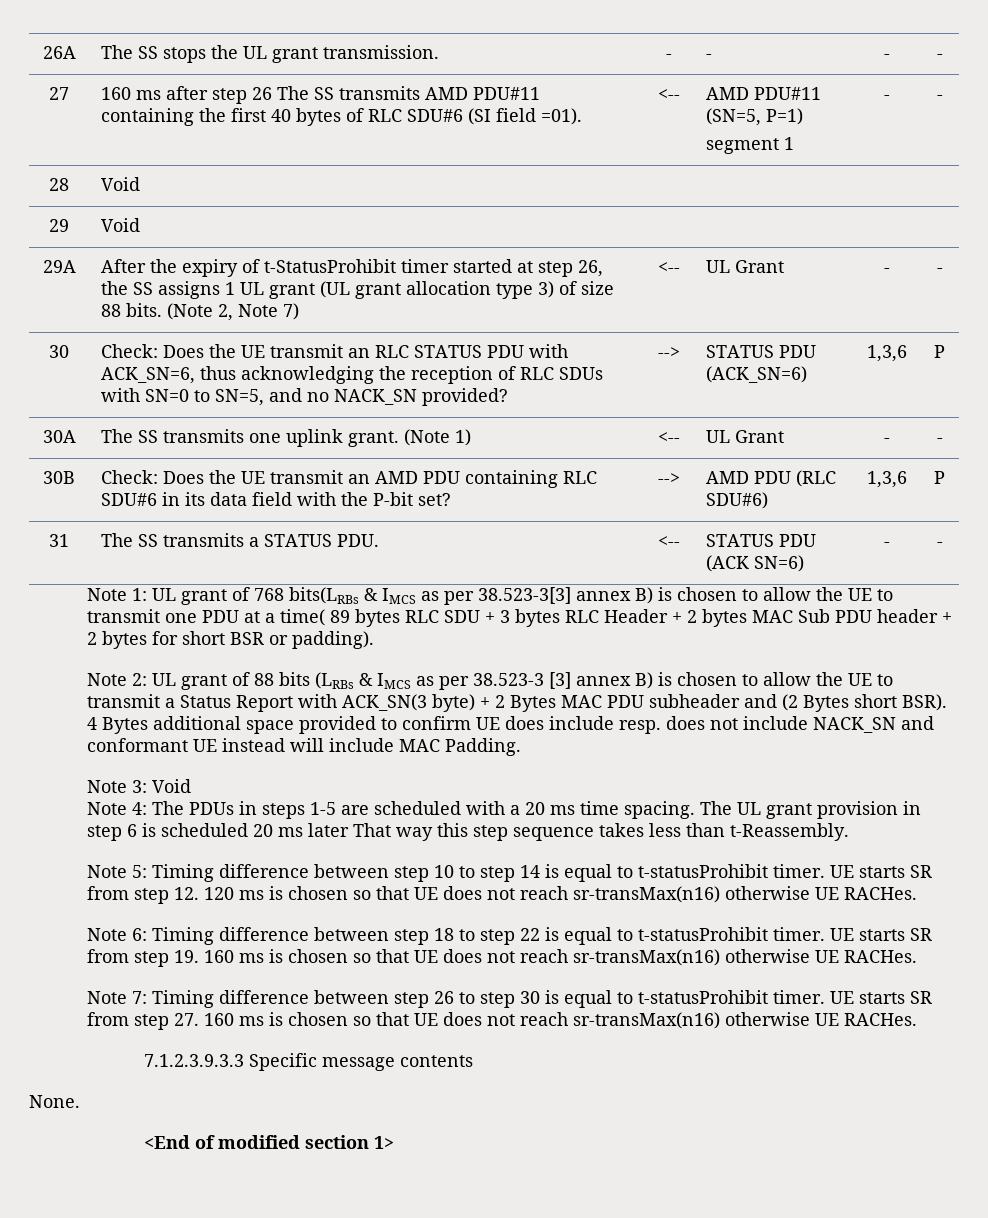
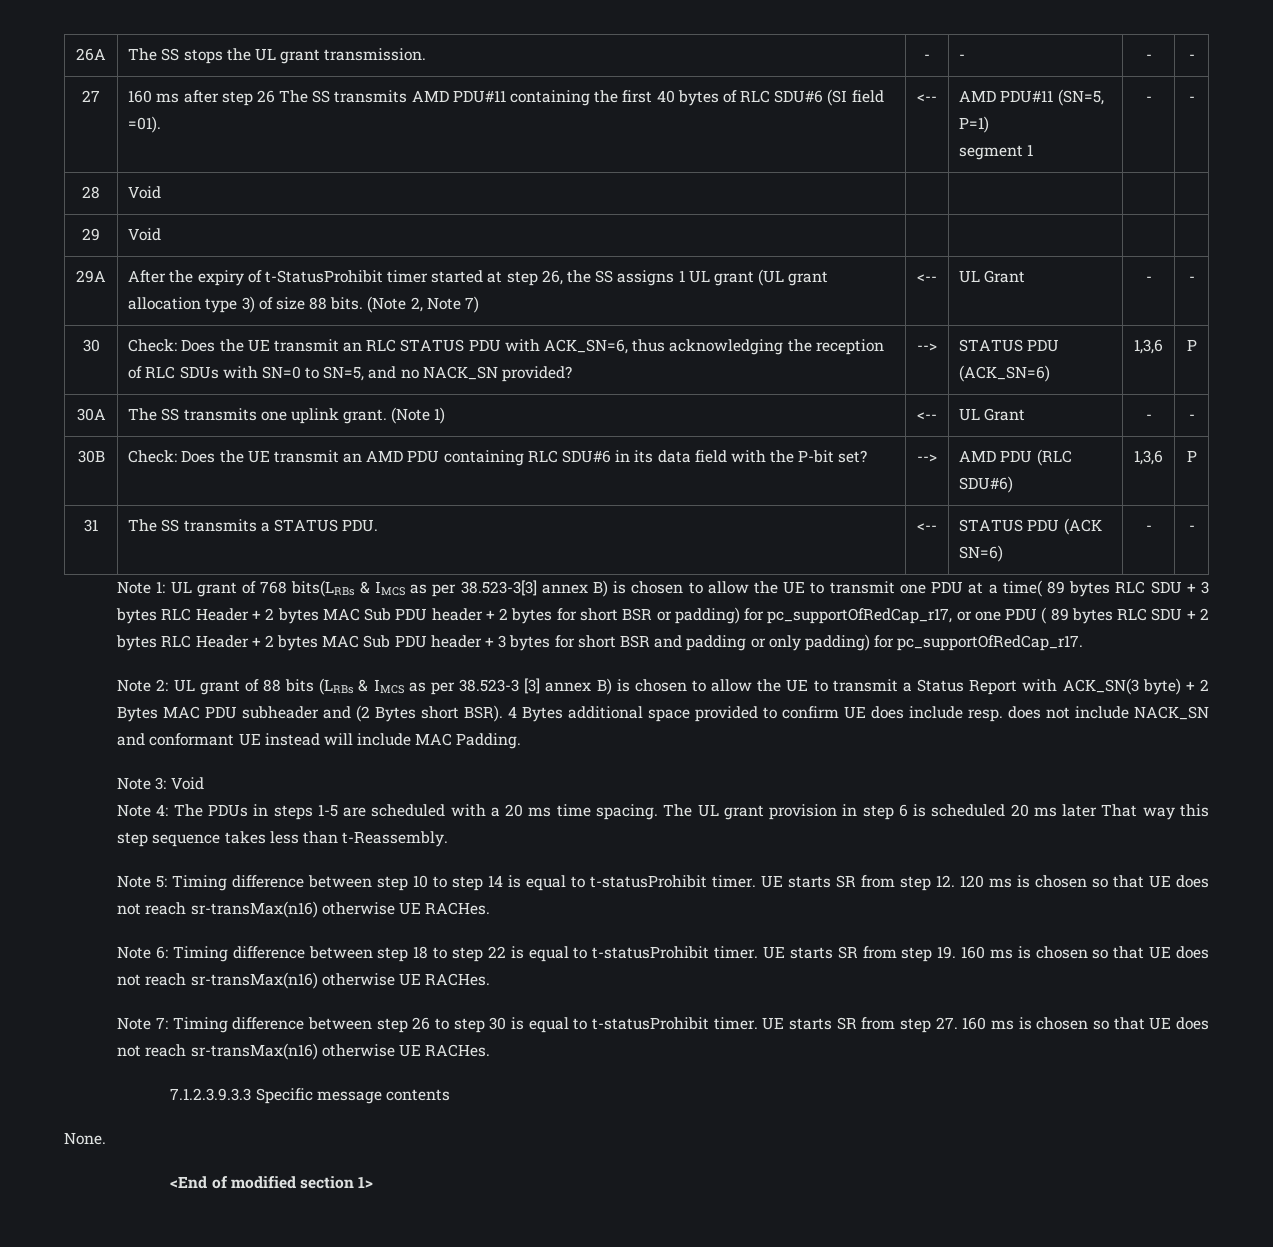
[291,631,374,649] padding). -> [674,607,1209,624] [116,634,1084,651] padding) for pc_supportOfRedCap_r17, or one PDU ( 89 bytes RLC SDU + 2 bytes RLC Header + 2 bytes MAC Sub PDU header + 3 bytes for short BSR and padding or only padding) for pc_supportOfRedCap_r17.

